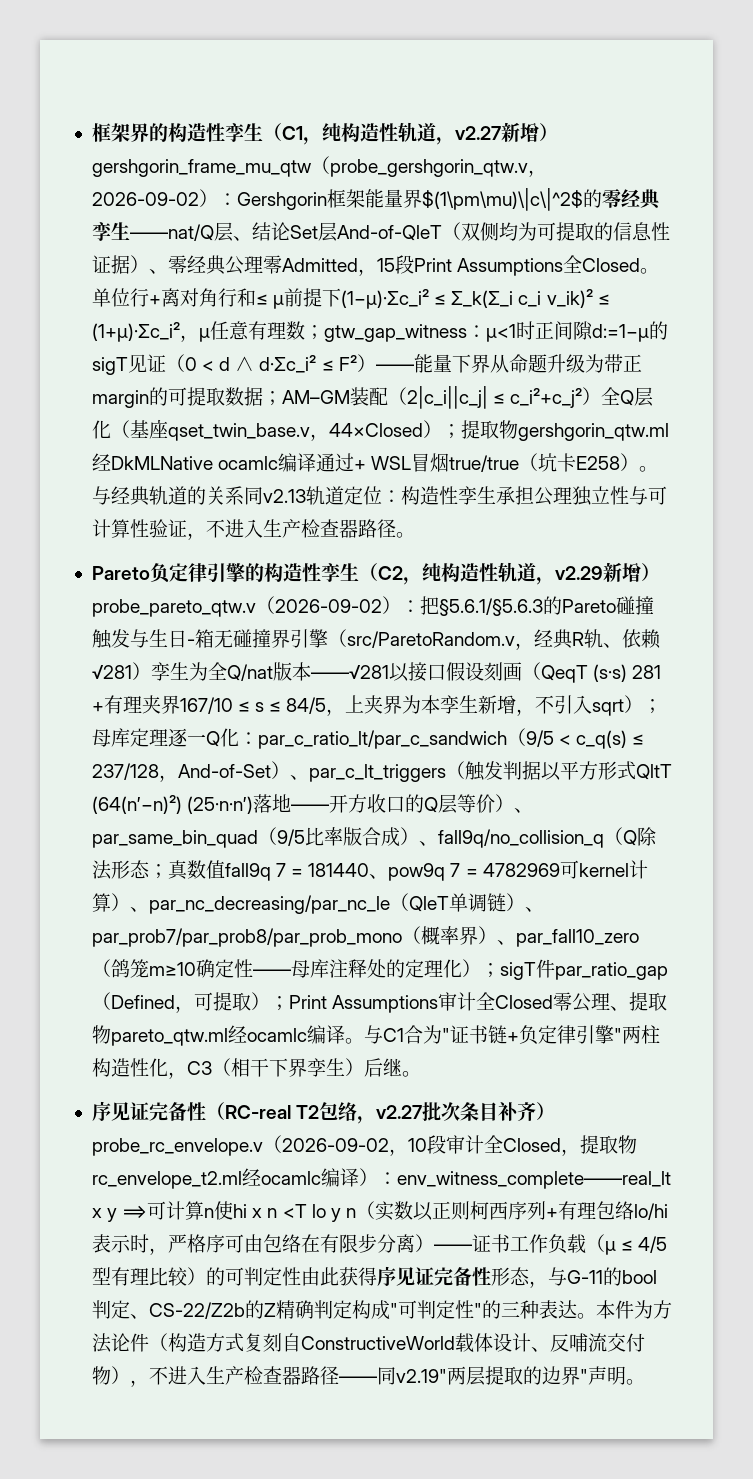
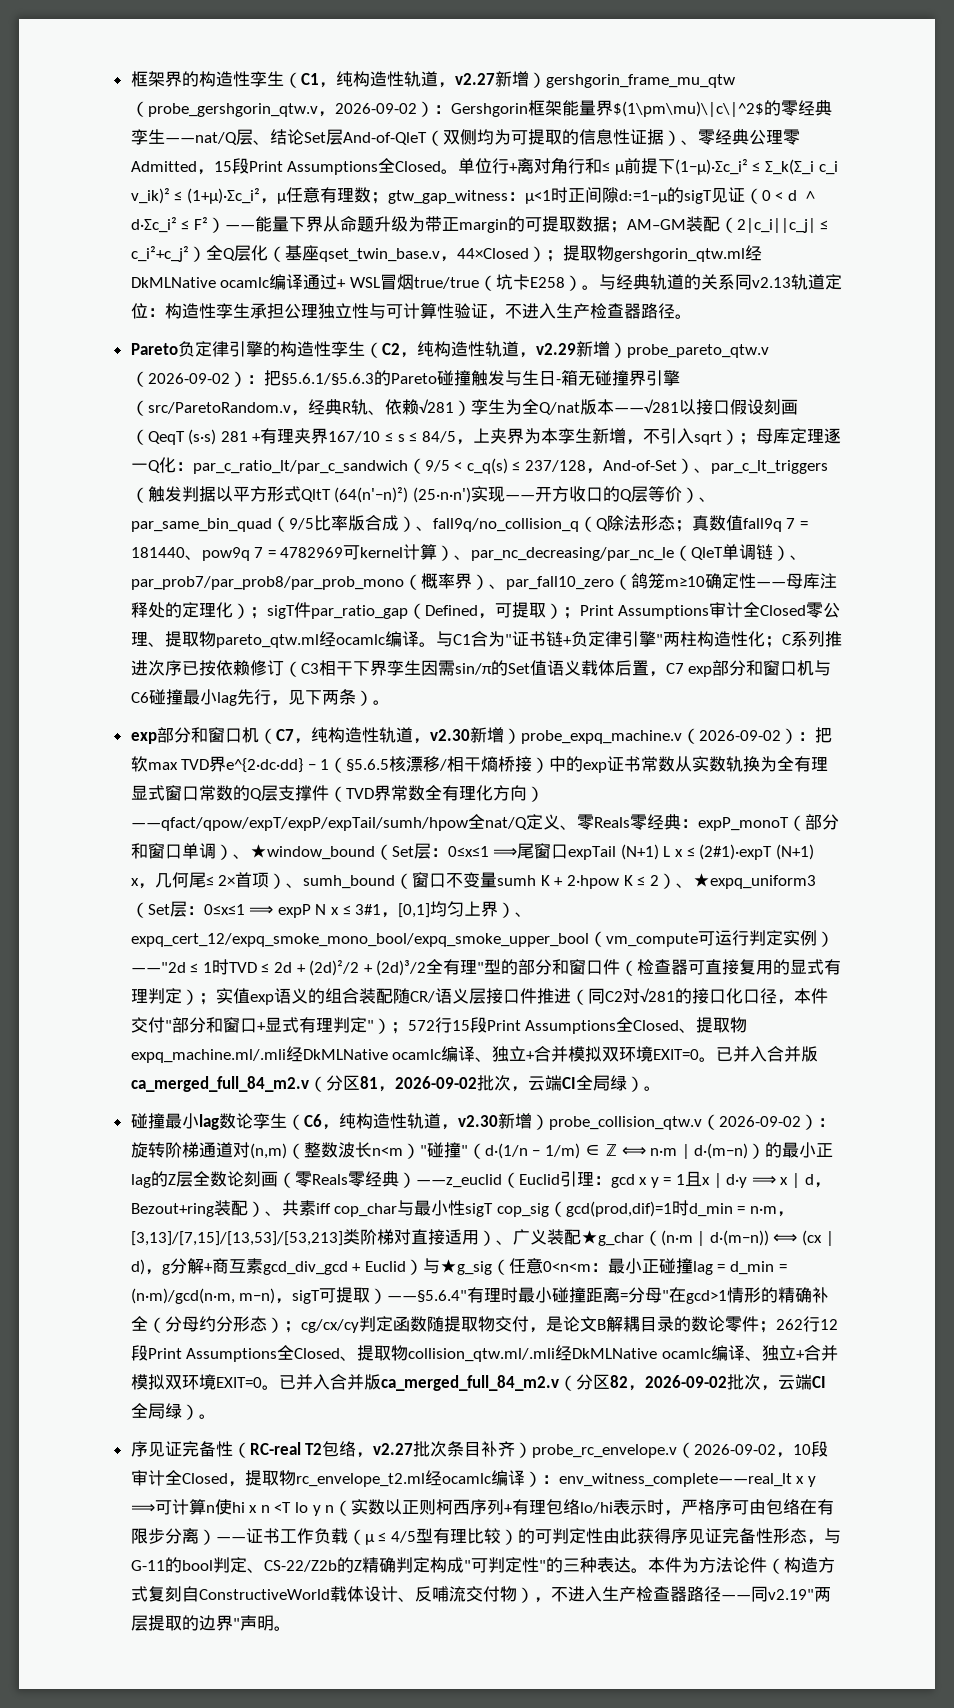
[253,794,292,813] 落地 -> [470,486,505,502] 实现
[167,1058,402,1079] ，C3（相干下界孪生）后继 -> [764,631,842,648] [130,660,832,677] [130,689,390,706] [130,727,832,744] [130,756,829,773] [130,785,544,802] [130,814,839,831] [130,843,814,860] [130,872,816,889] [130,901,533,918] [130,930,834,947] [130,959,842,976] [130,988,828,1005] [130,1017,748,1034] [130,1046,819,1063] [130,1075,661,1092] [130,1113,835,1130] [130,1142,834,1159] [130,1171,831,1188] [130,1200,795,1217] [130,1229,834,1246] [130,1258,787,1275] [130,1287,830,1304] [130,1316,838,1333] [130,1345,838,1362] [130,1374,826,1391] [130,1403,199,1420] ；C系列推进次序已按依赖修订（C3相干下界孪生因需sin/π的Set值语义载体后置，C7 exp部分和窗口机与C6碰撞最小lag先行，见下两条）。 // exp部分和窗口机（C7，纯构造性轨道，v2.30新增）probe_expq_machine.v（2026-09-02）：把软max TVD界e^{2·dc·dd} − 1（§5.6.5核漂移/相干熵桥接）中的exp证书常数从实数轨换为全有理显式窗口常数的Q层支撑件（TVD界常数全有理化方向）——qfact/qpow/expT/expP/expTail/sumh/hpow全nat/Q定义、零Reals零经典：expP_monoT（部分和窗口单调）、★window_bound（Set层：0≤x≤1 ⟹尾窗口expTail (N+1) L x ≤ (2#1)·expT (N+1) x，几何尾≤ 2×首项）、sumh_bound（窗口不变量sumh K + 2·hpow K ≤ 2）、★expq_uniform3（Set层：0≤x≤1 ⟹ expP N x ≤ 3#1，[0,1]均匀上界）、expq_cert_12/expq_smoke_mono_bool/expq_smoke_upper_bool（vm_compute可运行判定实例）——"2d ≤ 1时TVD ≤ 2d + (2d)²/2 + (2d)³/2全有理"型的部分和窗口件（检查器可直接复用的显式有理判定）；实值exp语义的组合装配随CR/语义层接口件推进（同C2对√281的接口化口径，本件交付"部分和窗口+显式有理判定"）；572行15段Print Assumptions全Closed、提取物expq_machine.ml/.mli经DkMLNative ocamlc编译、独立+合并模拟双环境EXIT=0。已并入合并版ca_merged_full_84_m2.v（分区81，2026-09-02批次，云端CI全局绿）。 // 碰撞最小lag数论孪生（C6，纯构造性轨道，v2.30新增）probe_collision_qtw.v（2026-09-02）：旋转阶梯通道对(n,m)（整数波长n<m）"碰撞"（d·(1/n − 1/m) ∈ ℤ ⟺ n·m | d·(m−n)）的最小正lag的Z层全数论刻画（零Reals零经典）——z_euclid（Euclid引理：gcd x y = 1且x | d·y ⟹ x | d，Bezout+ring装配）、共素iff cop_char与最小性sigT cop_sig（gcd(prod,dif)=1时d_min = n·m，[3,13]/[7,15]/[13,53]/[53,213]类阶梯对直接适用）、广义装配★g_char（(n·m | d·(m−n)) ⟺ (cx | d)，g分解+商互素gcd_div_gcd + Euclid）与★g_sig（任意0<n<m：最小正碰撞lag = d_min = (n·m)/gcd(n·m, m−n)，sigT可提取）——§5.6.4"有理时最小碰撞距离=分母"在gcd>1情形的精确补全（分母约分形态）；cg/cx/cy判定函数随提取物交付，是论文B解耦目录的数论零件；262行12段Print Assumptions全Closed、提取物collision_qtw.ml/.mli经DkMLNative ocamlc编译、独立+合并模拟双环境EXIT=0。已并入合并版ca_merged_full_84_m2.v（分区82，2026-09-02批次，云端CI全局绿）

